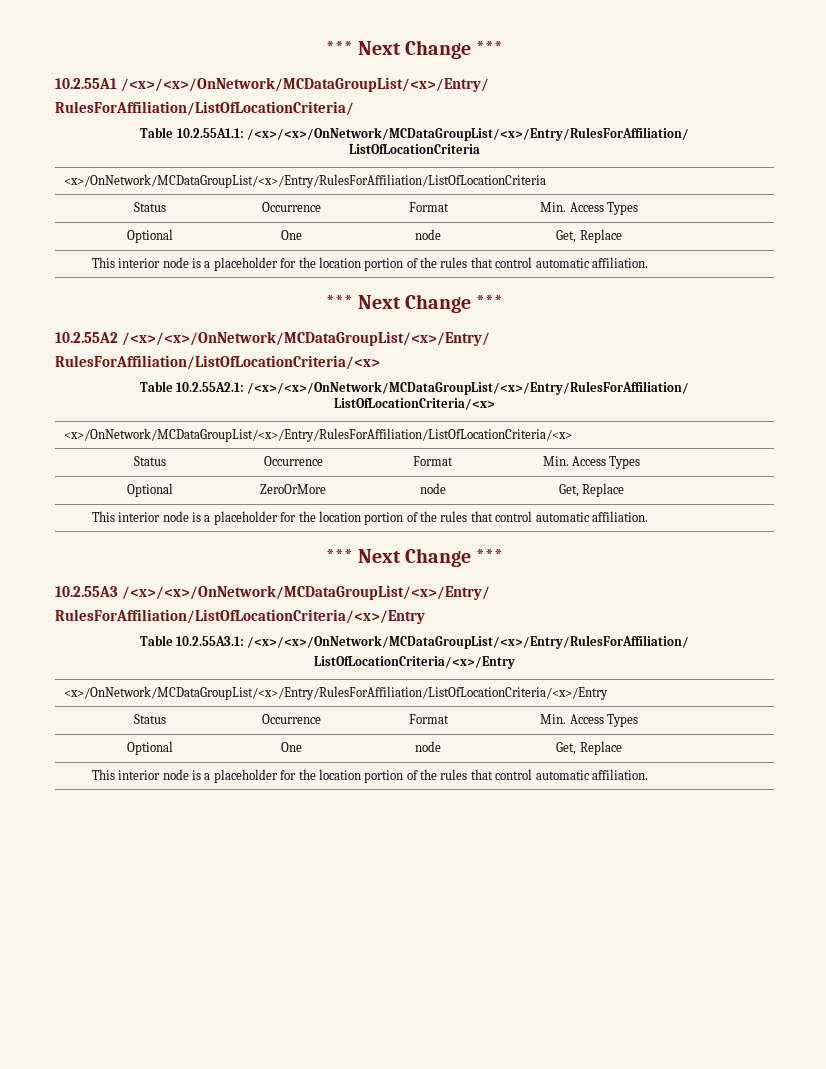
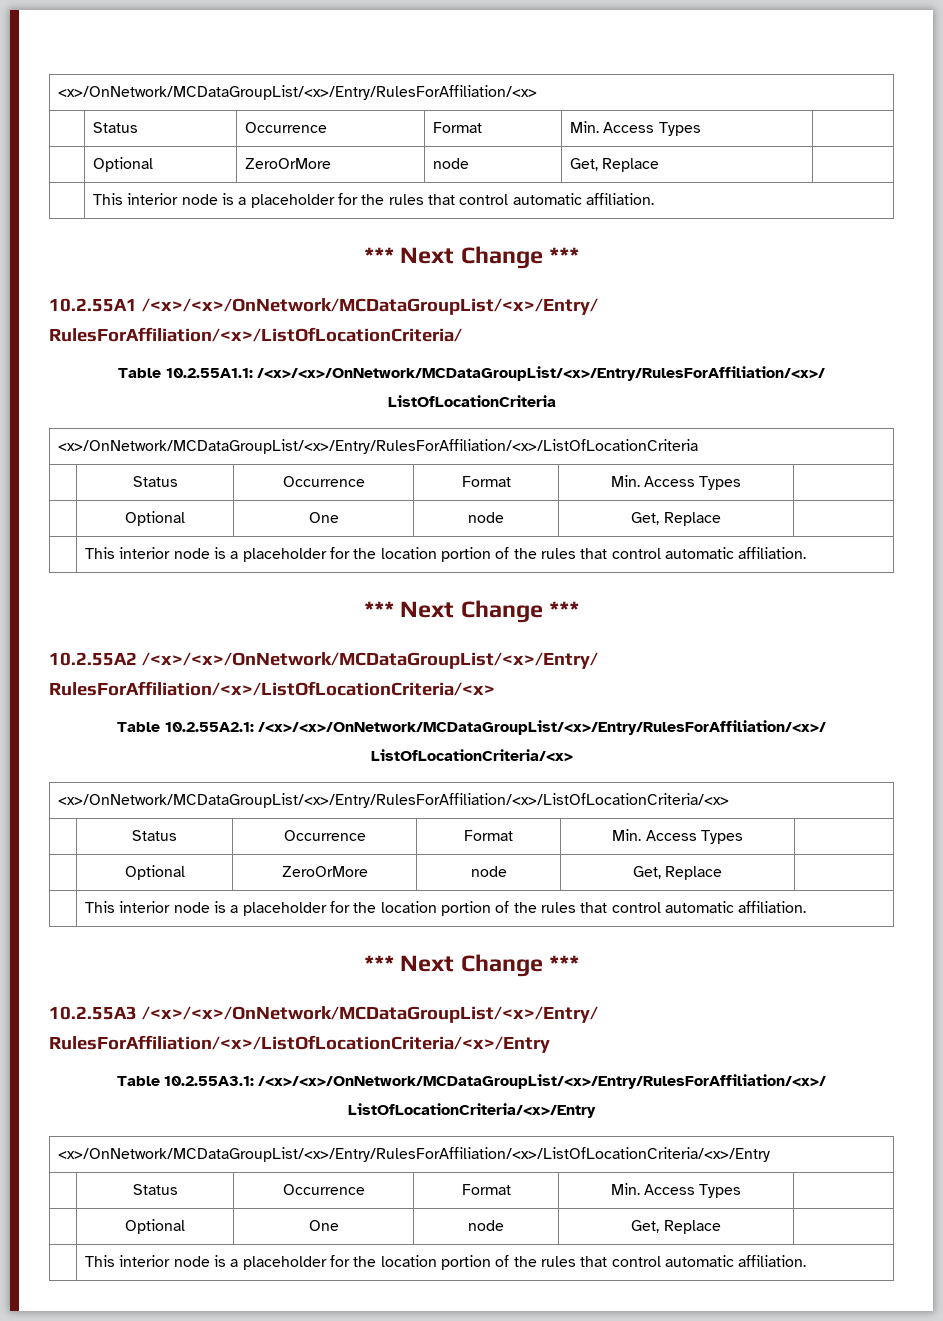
(325, 48) none -> [58,85,538,100] [93,122,139,133] [245,122,328,133] [433,122,483,133] [570,121,701,136] [93,157,154,172] [245,158,332,169] [433,158,470,169] [570,158,660,172] [93,193,654,208] <x>/OnNetwork/MCDataGroupList/<x>/Entry/RulesForAffiliation/<x> // | Status | Occurrence | Format | Min. Access Types | // | Optional | ZeroOrMore | node | Get, Replace | // | This interior node is a placeholder for the rules that control automatic affiliation. //
[55,101,354,116] RulesForAffiliation/ListOfLocationCriteria/ -> [49,327,462,342] RulesForAffiliation/<x>/ListOfLocationCriteria/
[246,127,689,141] /<x>/<x>/OnNetwork/MCDataGroupList/<x>/Entry/RulesForAffiliation/ -> [256,366,825,381] /<x>/<x>/OnNetwork/MCDataGroupList/<x>/Entry/RulesForAffiliation/<x>/
[63,174,546,188] <x>/OnNetwork/MCDataGroupList/<x>/Entry/RulesForAffiliation/ListOfLocationCriteria -> [58,439,699,454] <x>/OnNetwork/MCDataGroupList/<x>/Entry/RulesForAffiliation/<x>/ListOfLocationCriteria
[55,355,380,370] RulesForAffiliation/ListOfLocationCriteria/<x> -> [49,681,495,696] RulesForAffiliation/<x>/ListOfLocationCriteria/<x>
[247,381,690,395] /<x>/<x>/OnNetwork/MCDataGroupList/<x>/Entry/RulesForAffiliation/ -> [257,720,826,735] /<x>/<x>/OnNetwork/MCDataGroupList/<x>/Entry/RulesForAffiliation/<x>/
[63,428,572,442] <x>/OnNetwork/MCDataGroupList/<x>/Entry/RulesForAffiliation/ListOfLocationCriteria/<x> -> [58,793,730,808] <x>/OnNetwork/MCDataGroupList/<x>/Entry/RulesForAffiliation/<x>/ListOfLocationCriteria/<x>
[55,609,425,624] RulesForAffiliation/ListOfLocationCriteria/<x>/Entry -> [49,1035,550,1053] RulesForAffiliation/<x>/ListOfLocationCriteria/<x>/Entry
[247,635,690,649] /<x>/<x>/OnNetwork/MCDataGroupList/<x>/Entry/RulesForAffiliation/ -> [258,1074,827,1089] /<x>/<x>/OnNetwork/MCDataGroupList/<x>/Entry/RulesForAffiliation/<x>/
[63,686,608,700] <x>/OnNetwork/MCDataGroupList/<x>/Entry/RulesForAffiliation/ListOfLocationCriteria/<x>/Entry -> [58,1147,771,1162] <x>/OnNetwork/MCDataGroupList/<x>/Entry/RulesForAffiliation/<x>/ListOfLocationCriteria/<x>/Entry

